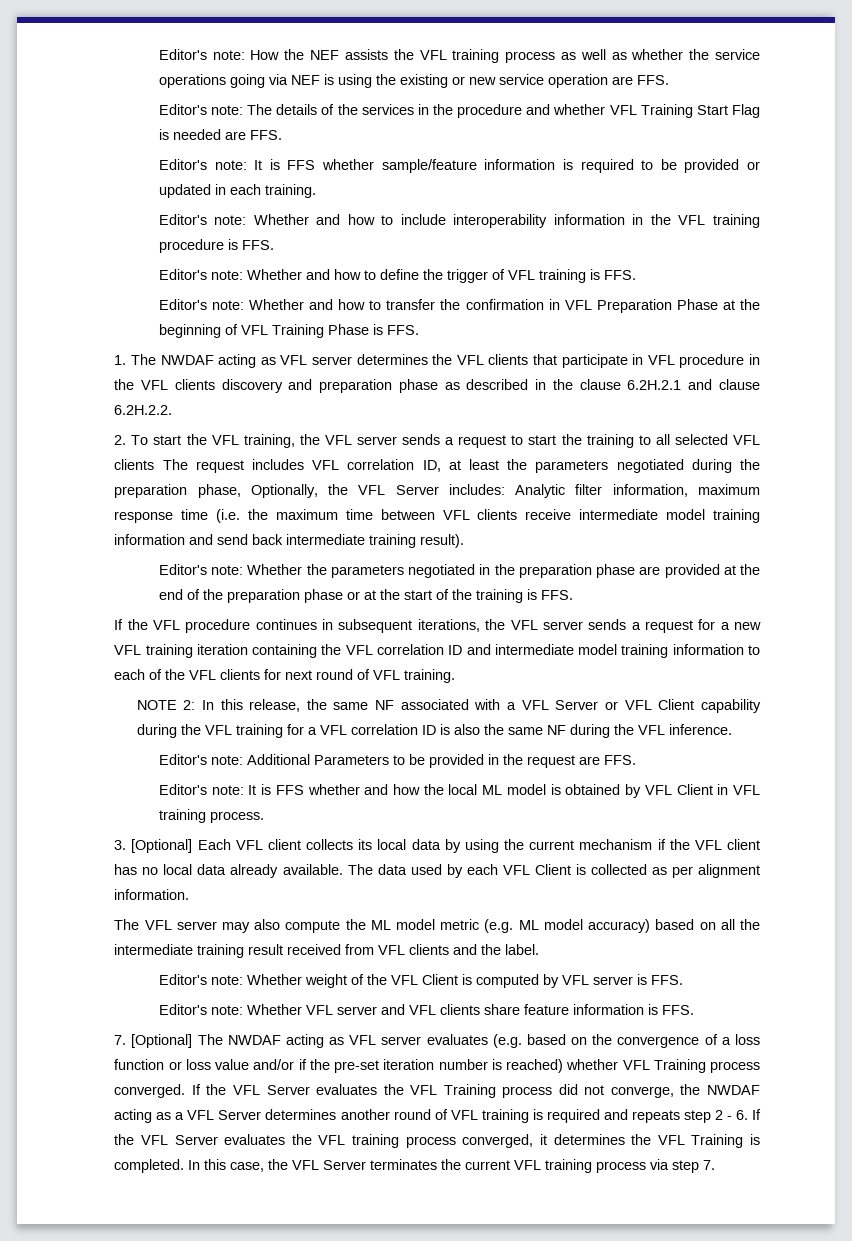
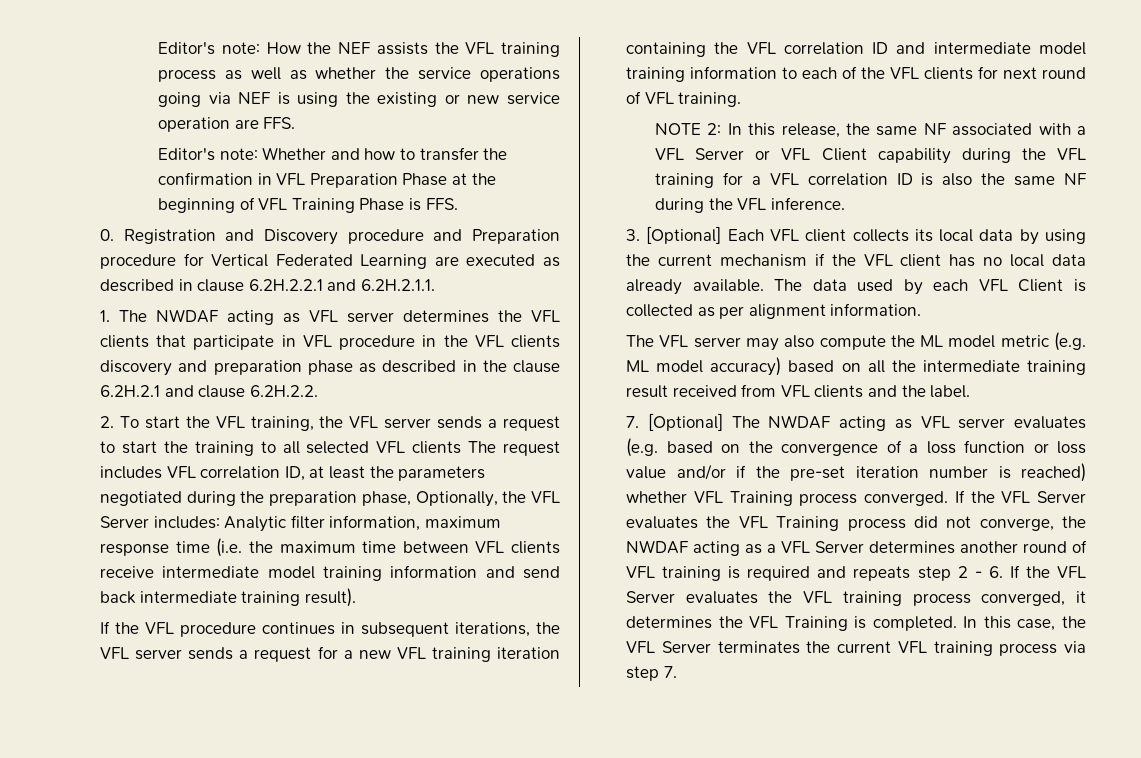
[158,104,760,118] [158,129,282,140] [158,159,760,173] [158,184,316,198] [158,214,761,228] [158,239,274,253] [158,269,636,283] // Editor's note: The details of the services in the procedure and whether VFL Training Start Flag is needed are FFS. // Editor's note: It is FFS whether sample/feature information is required to be provided or updated in each training. // Editor's note: Whether and how to include interoperability information in the VFL training procedure is FFS. // Editor's note: Whether and how to define the trigger of VFL training is FFS. -> (296, 123) none
(419, 330) none -> [99,229,560,245] [99,253,560,269] [99,279,435,292] // 0. Registration and Discovery procedure and Preparation procedure for Vertical Federated Learning are executed as described in clause 6.2H.2.2.1 and 6.2H.2.1.1.
[158,564,760,578] [158,589,573,603] // Editor's note: Whether the parameters negotiated in the preparation phase are provided at the end of the preparation phase or at the start of the training is FFS. -> (356, 597) none
[158,754,636,768] [158,784,760,798] [158,809,264,823] // Editor's note: Additional Parameters to be provided in the request are FFS. // Editor's note: It is FFS whether and how the local ML model is obtained by VFL Client in VFL training process. -> (845, 203) none
[158,974,683,988] [158,1004,694,1015] // Editor's note: Whether weight of the VFL Client is computed by VFL server is FFS. // Editor's note: Whether VFL server and VFL clients share feature information is FFS. -> (971, 391) none

